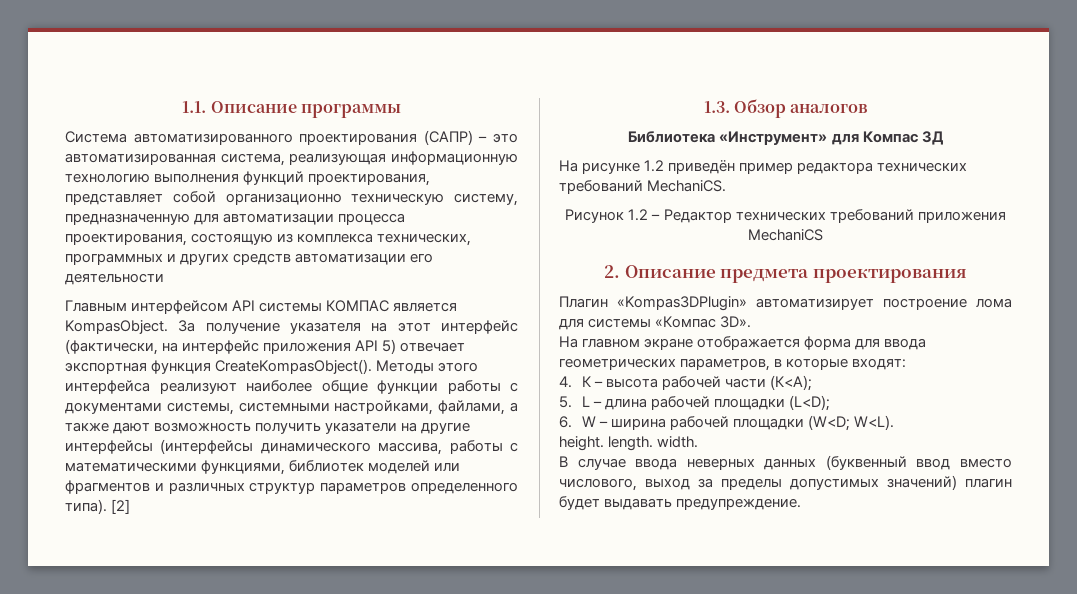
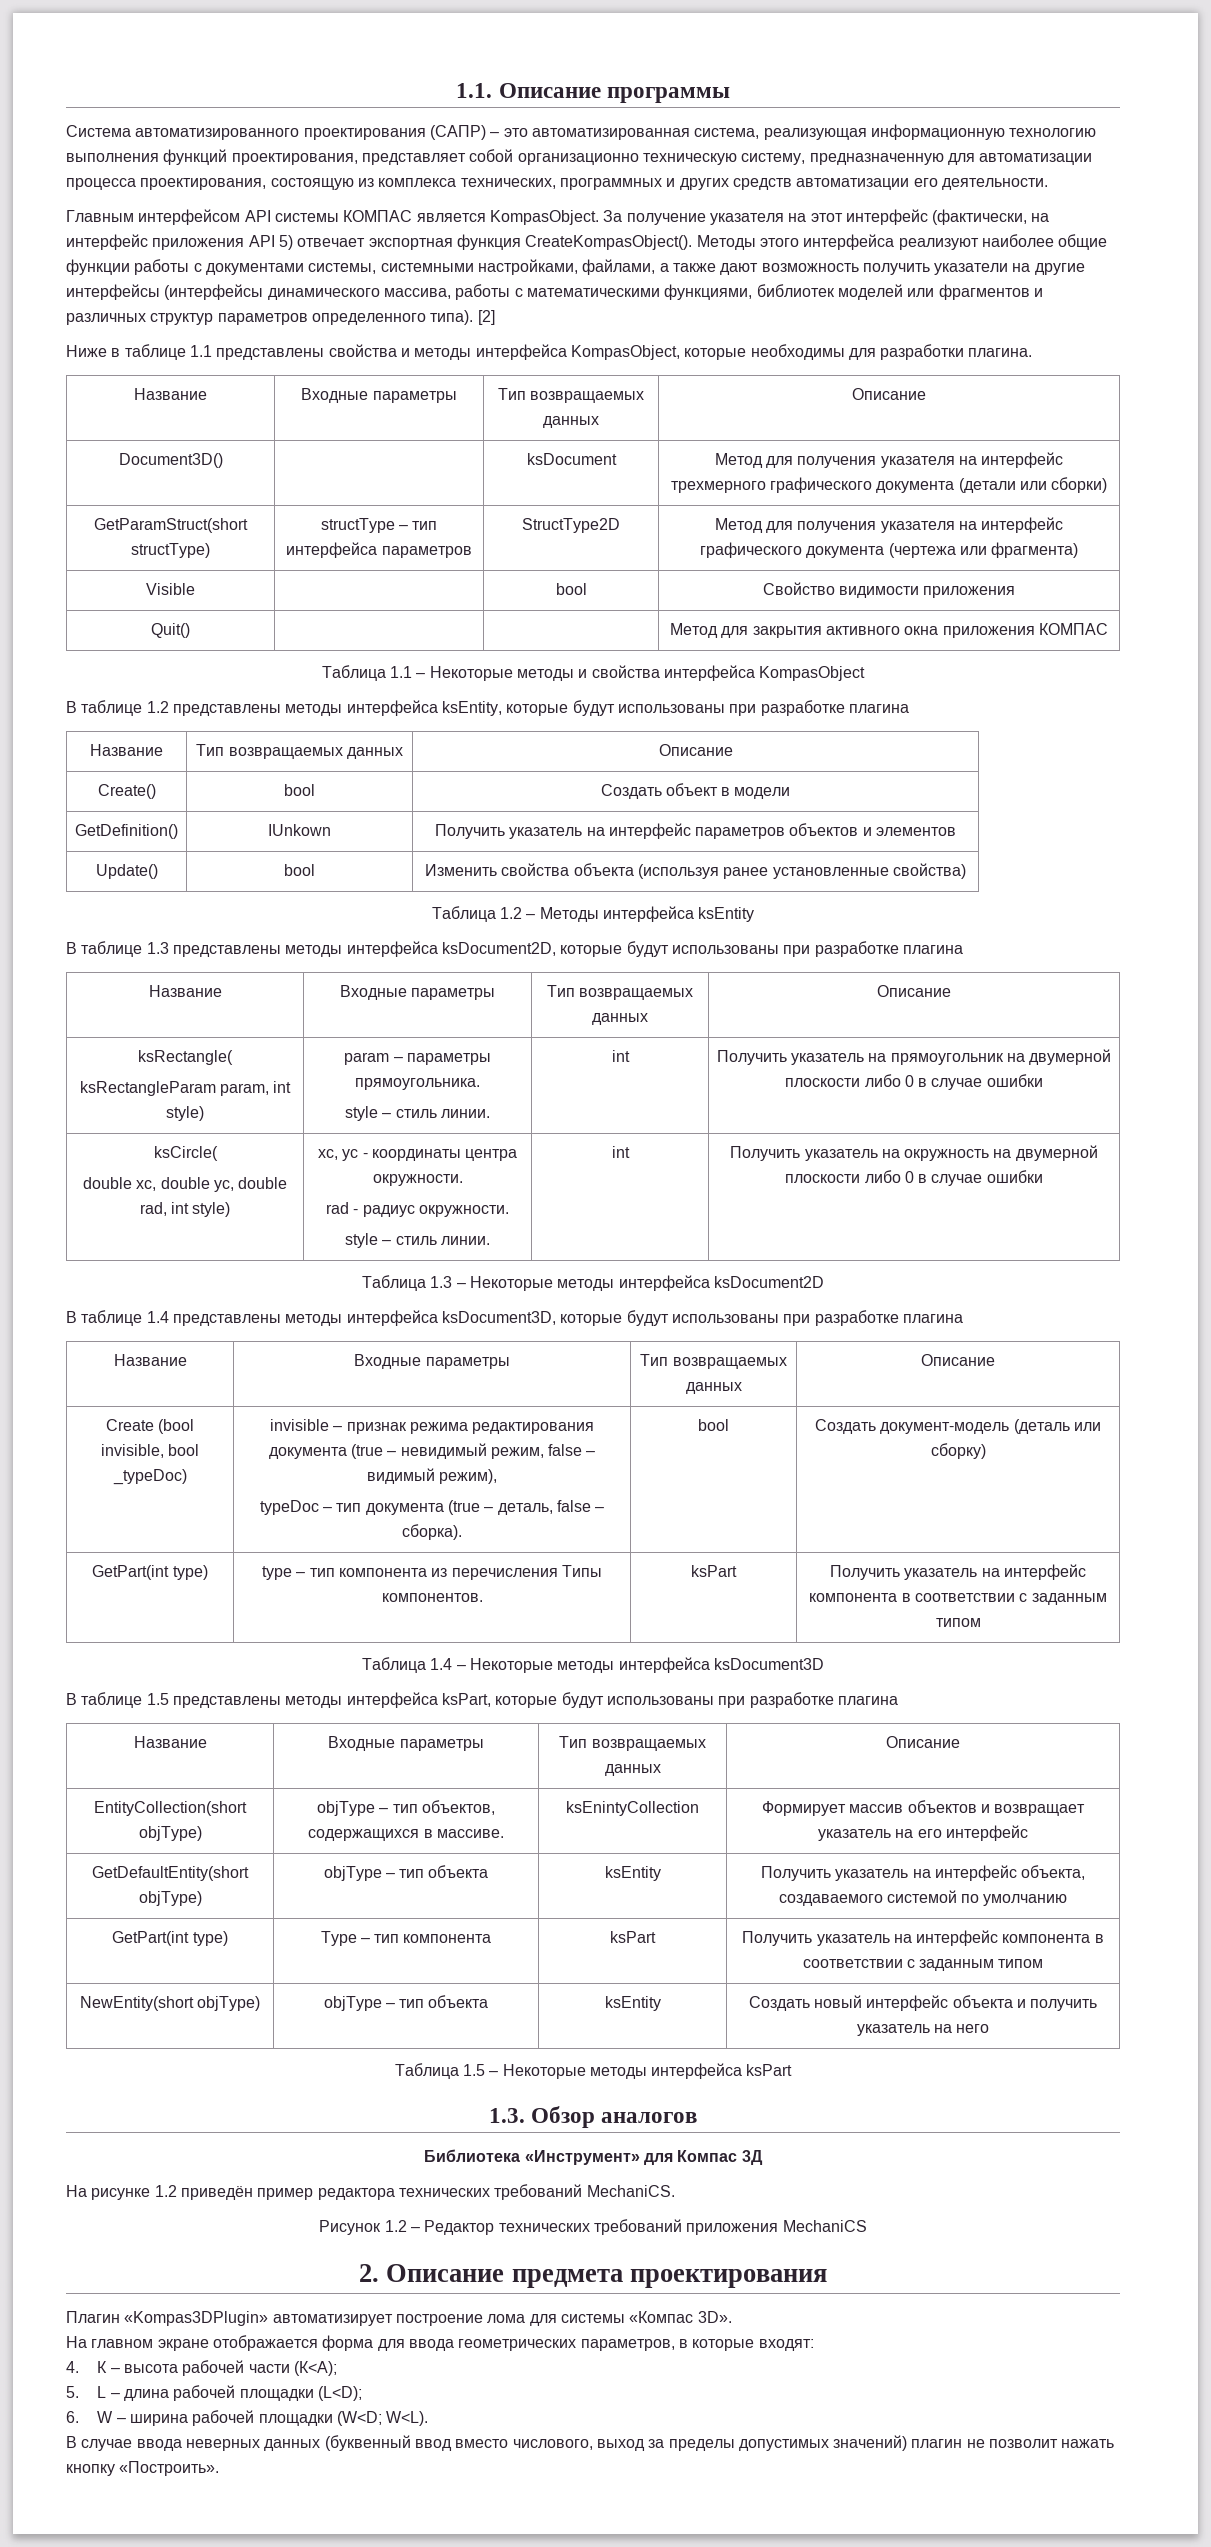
[65,273,164,285] деятельности -> [941,178,1048,190] деятельности.
(131, 506) none -> [66,344,1033,360] [134,388,207,400] [301,388,457,403] [497,388,645,403] [543,416,599,428] [852,388,926,400] [118,453,223,468] [526,453,617,465] [714,452,1064,468] [670,477,1108,493] [94,518,248,533] [131,543,210,558] [320,518,438,533] [286,542,472,558] [522,518,620,533] [714,517,1064,533] [699,542,1079,558] [146,583,195,595] [555,583,587,595] [762,582,1016,598] [151,623,190,638] [670,623,1108,638] [321,665,866,681] [66,700,909,716] [90,744,163,756] [196,744,403,759] [658,744,733,756] [97,784,156,799] [284,784,315,796] [600,783,791,799] [75,824,178,839] [268,824,331,836] [434,823,957,839] [95,864,158,879] [284,864,315,876] [425,863,966,879] [431,906,755,922] [66,941,963,957] [148,985,222,997] [339,985,496,1000] [546,985,694,1000] [592,1013,648,1025] [877,985,951,997] [138,1050,233,1065] [79,1081,292,1096] [166,1106,204,1121] [344,1052,491,1065] [355,1078,481,1090] [345,1106,490,1121] [611,1050,630,1062] [716,1049,1112,1065] [785,1074,1043,1090] [153,1146,218,1161] [82,1177,288,1192] [139,1202,231,1217] [317,1149,518,1161] [372,1174,463,1186] [326,1202,509,1217] [345,1233,490,1248] [611,1146,630,1158] [730,1145,1098,1161] [785,1170,1043,1186] [362,1275,824,1291] [66,1310,963,1326] [113,1354,187,1366] [354,1354,510,1369] [640,1354,787,1369] [685,1382,742,1394] [921,1354,995,1366] [105,1419,195,1434] [100,1444,200,1458] [112,1469,187,1485] [269,1419,595,1434] [268,1443,596,1459] [366,1468,498,1484] [259,1500,605,1515] [402,1524,463,1540] [698,1419,729,1431] [815,1419,1101,1434] [930,1443,986,1459] [92,1565,208,1580] [262,1565,602,1580] [381,1593,483,1602] [691,1565,737,1577] [830,1564,1086,1580] [809,1593,1107,1605] [935,1618,981,1627] [362,1657,824,1673] [66,1692,898,1708] [133,1736,207,1748] [328,1736,484,1751] [559,1736,706,1751] [604,1764,661,1776] [886,1736,960,1748] [94,1801,247,1816] [138,1826,202,1841] [317,1800,495,1816] [308,1829,504,1841] [566,1801,699,1816] [761,1800,1086,1816] [818,1825,1028,1841] [92,1866,249,1881] [138,1891,202,1906] [323,1865,489,1881] [604,1866,661,1881] [760,1865,1086,1881] [778,1890,1068,1906] [112,1931,228,1946] [320,1931,492,1946] [610,1931,656,1943] [742,1930,1104,1946] [802,1959,1044,1971] [79,1996,261,2011] [323,1995,489,2011] [604,1996,661,2011] [748,1995,1098,2011] [856,2024,990,2036] [394,2063,793,2079] // Ниже в таблице 1.1 представлены свойства и методы интерфейса KompasObject, которые необходимы для разработки плагина. // Название | Входные параметры | Тип возвращаемых данных | Описание // Document3D() | | ksDocument | Метод для получения указателя на интерфейс трехмерного графического документа (детали или сборки) // GetParamStruct(short structType) | structType – тип интерфейса параметров | StructType2D | Метод для получения указателя на интерфейс графического документа (чертежа или фрагмента) // Visible | | bool | Свойство видимости приложения // Quit() | | | Метод для закрытия активного окна приложения КОМПАС // Таблица 1.1 – Некоторые методы и свойства интерфейса KompasObject // В таблице 1.2 представлены методы интерфейса ksEntity, которые будут использованы при разработке плагина // Название | Тип возвращаемых данных | Описание // Create() | bool | Создать объект в модели // GetDefinition() | IUnkown | Получить указатель на интерфейс параметров объектов и элементов // Update() | bool | Изменить свойства объекта (используя ранее установленные свойства) // Таблица 1.2 – Методы интерфейса ksEntity // В таблице 1.3 представлены методы интерфейса ksDocument2D, которые будут использованы при разработке плагина // Название | Входные параметры | Тип возвращаемых данных | Описание // ksRectangle( // ksRectangleParam param, int style) | param – параметры прямоугольника. // style – стиль линии. | int | Получить указатель на прямоугольник на двумерной плоскости либо 0 в случае ошибки // ksCircle( // double xc, double yc, double rad, int style) | xc, yc - координаты центра окружности. // rad - радиус окружности. // style – стиль линии. | int | Получить указатель на окружность на двумерной плоскости либо 0 в случае ошибки // Таблица 1.3 – Некоторые методы интерфейса ksDocument2D // В таблице 1.4 представлены методы интерфейса ksDocument3D, которые будут использованы при разработке плагина // Название | Входные параметры | Тип возвращаемых данных | Описание // Create (bool invisible, bool _typeDoc) | invisible – признак режима редактирования документа (true – невидимый режим, false – видимый режим), // typeDoc – тип документа (true – деталь, false – сборка). | bool | Создать документ-модель (деталь или сборку) // GetPart(int type) | type – тип компонента из перечисления Типы компонентов. | ksPart | Получить указатель на интерфейс компонента в соответствии с заданным типом // Таблица 1.4 – Некоторые методы интерфейса ksDocument3D // В таблице 1.5 представлены методы интерфейса ksPart, которые будут использованы при разработке плагина // Название | Входные параметры | Тип возвращаемых данных | Описание // EntityCollection(short objType) | objType – тип объектов, содержащихся в массиве. | ksEnintyCollection | Формирует массив объектов и возвращает указатель на его интерфейс // GetDefaultEntity(short objType) | objType – тип объекта | ksEntity | Получить указатель на интерфейс объекта, создаваемого системой по умолчанию // GetPart(int type) | Type – тип компонента | ksPart | Получить указатель на интерфейс компонента в соответствии с заданным типом // NewEntity(short objType) | objType – тип объекта | ksEntity | Создать новый интерфейс объекта и получить указатель на него // Таблица 1.5 – Некоторые методы интерфейса ksPart
[559,436,699,451] // height. length. width. -> (429, 2418) none
[559,496,802,510] будет выдавать предупреждение. -> [966,2439,1115,2448] [66,2461,220,2476] не позволит нажать кнопку «Построить».

